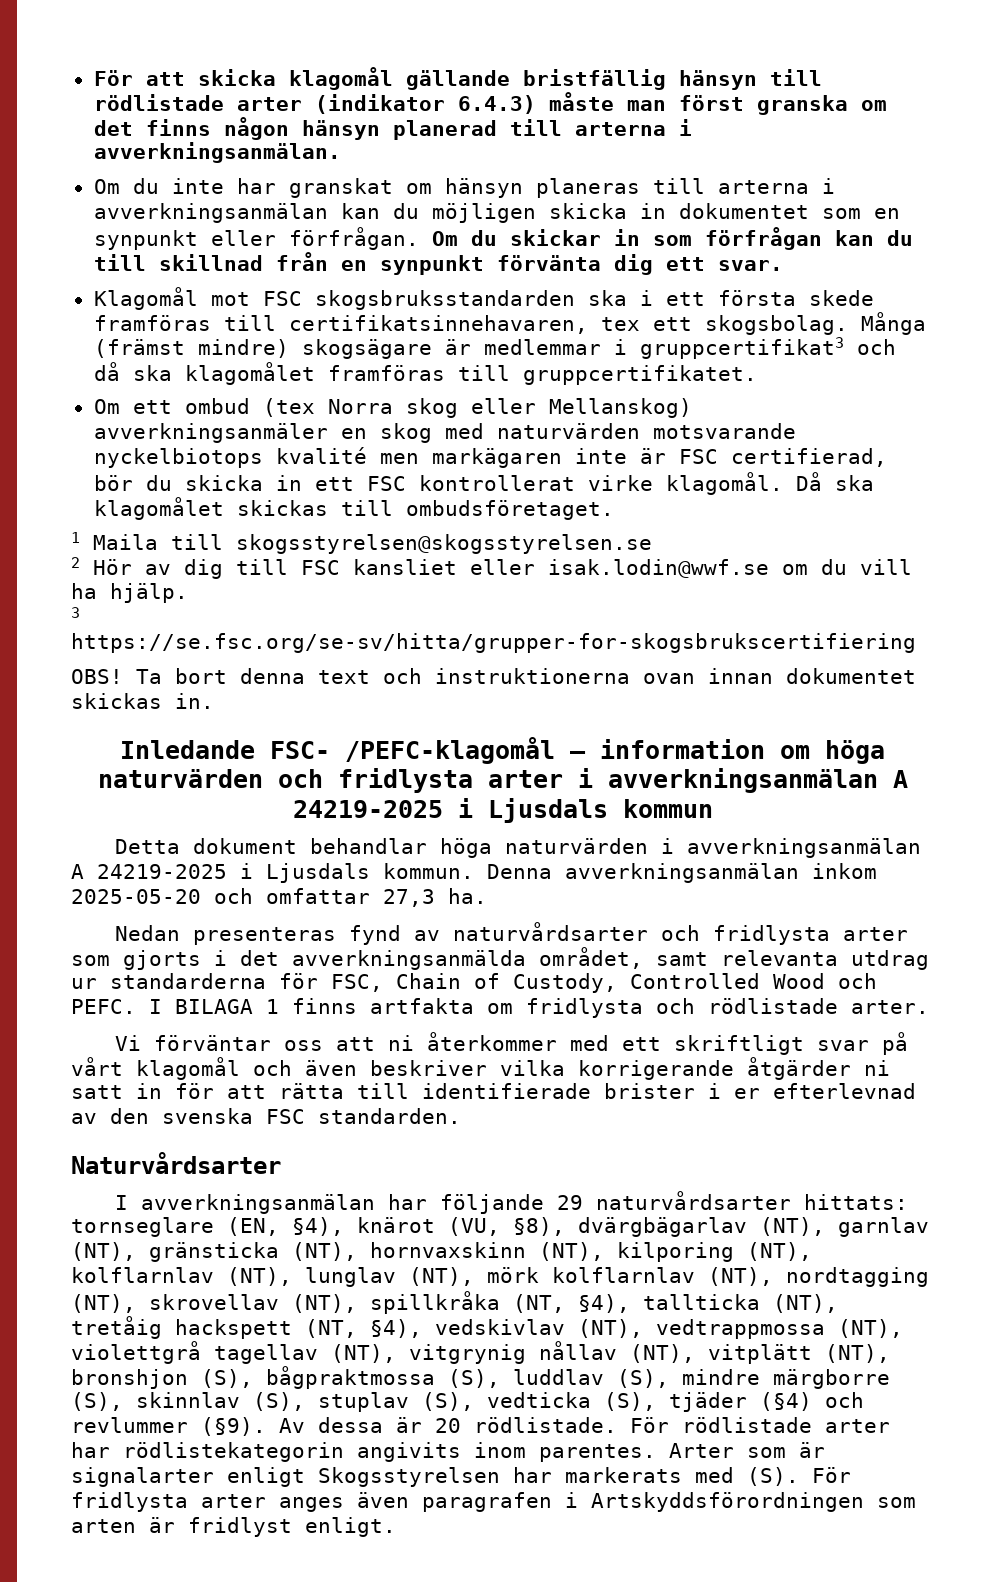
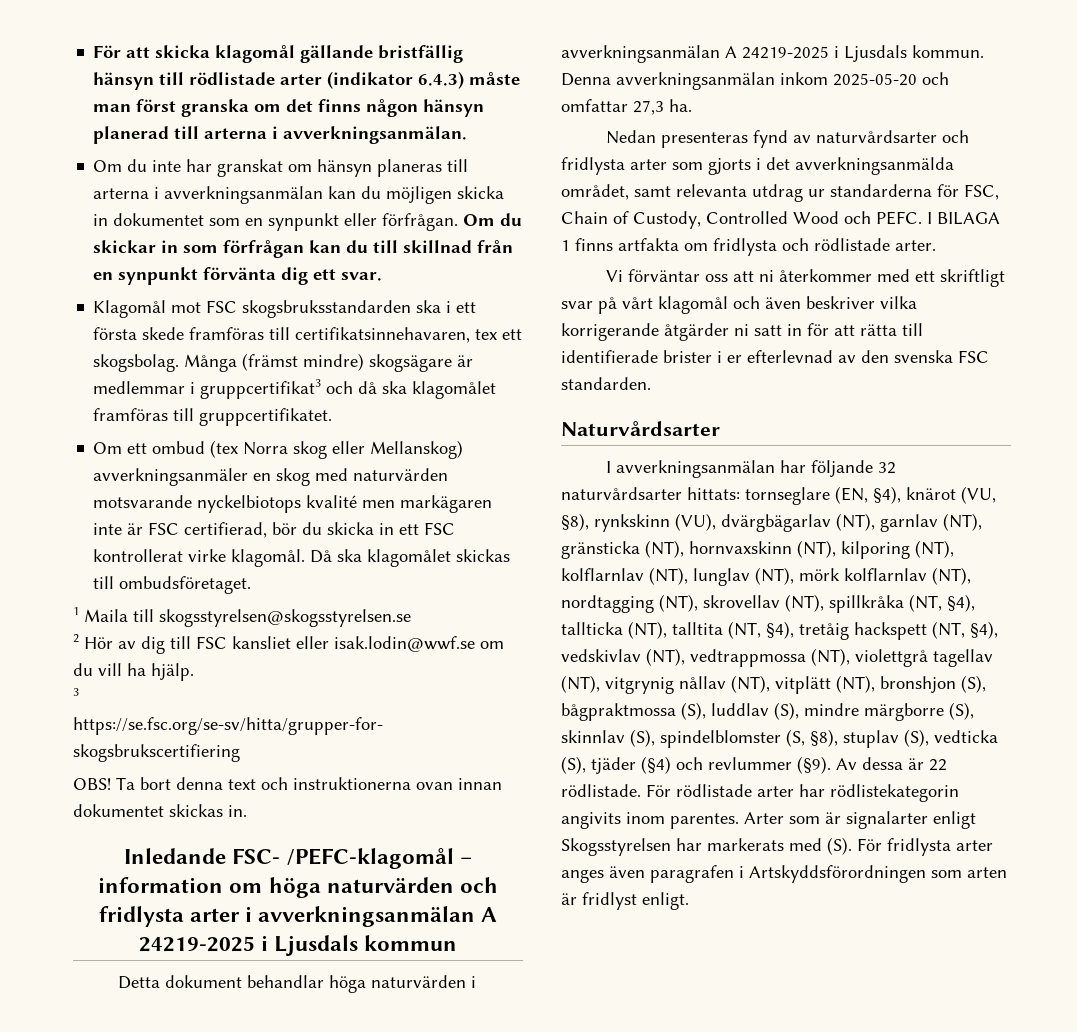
[556,1195,583,1210] 29 -> [877,462,896,474] 32
(565, 1226) none -> [594,513,716,532] rynkskinn (VU),
(838, 1303) none -> [672,621,794,639] talltita (NT, §4),
(305, 1401) none -> [660,729,838,748] spindelblomster (S, §8),
[435,1418,461,1433] 20 -> [929,759,947,771] 22

